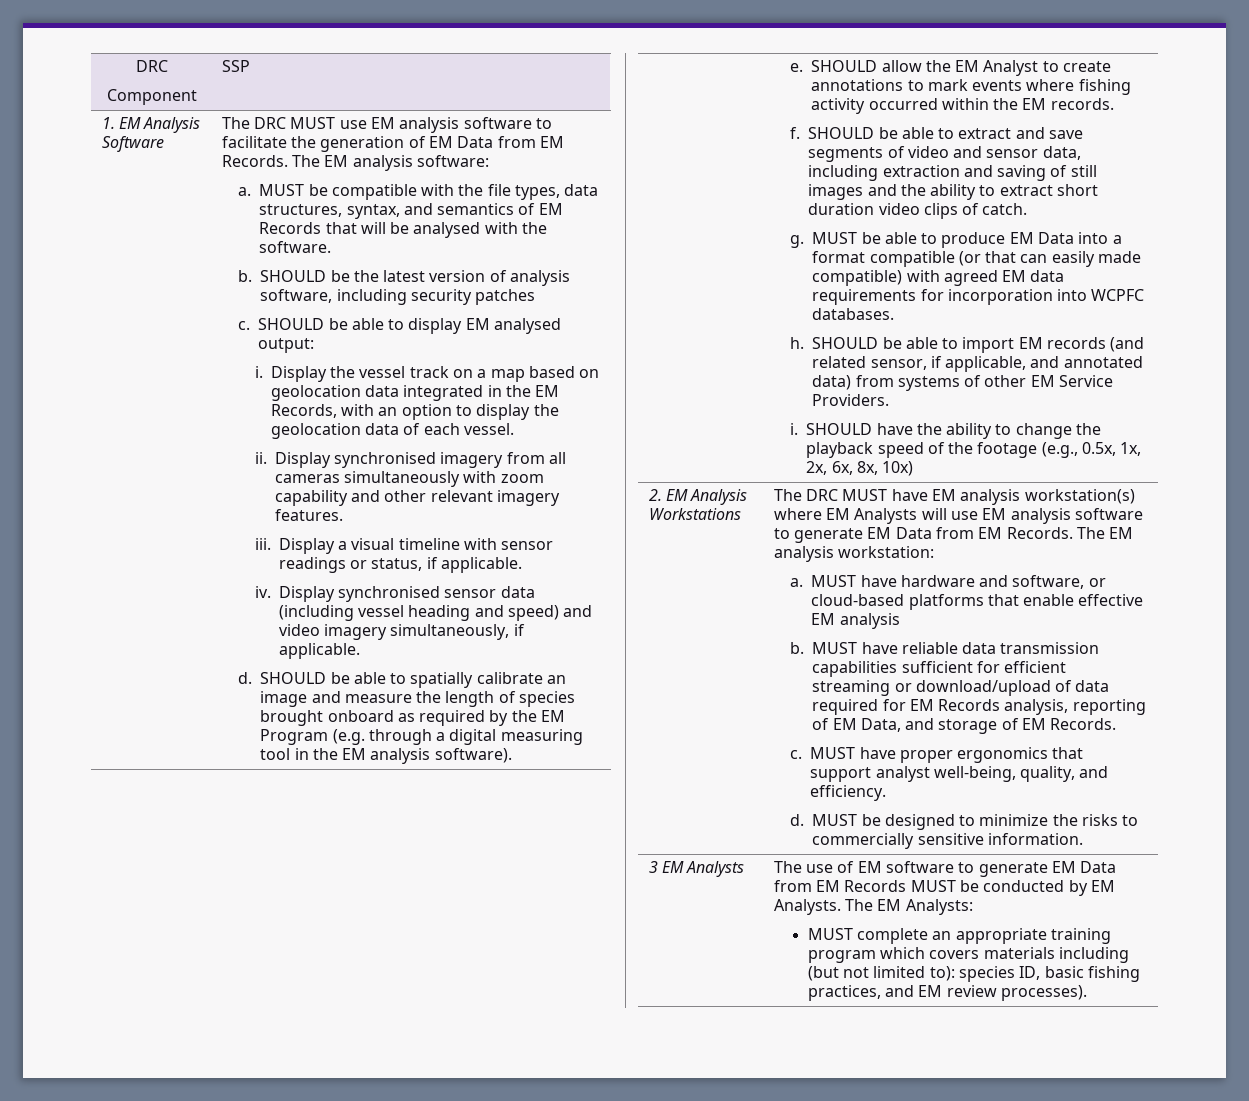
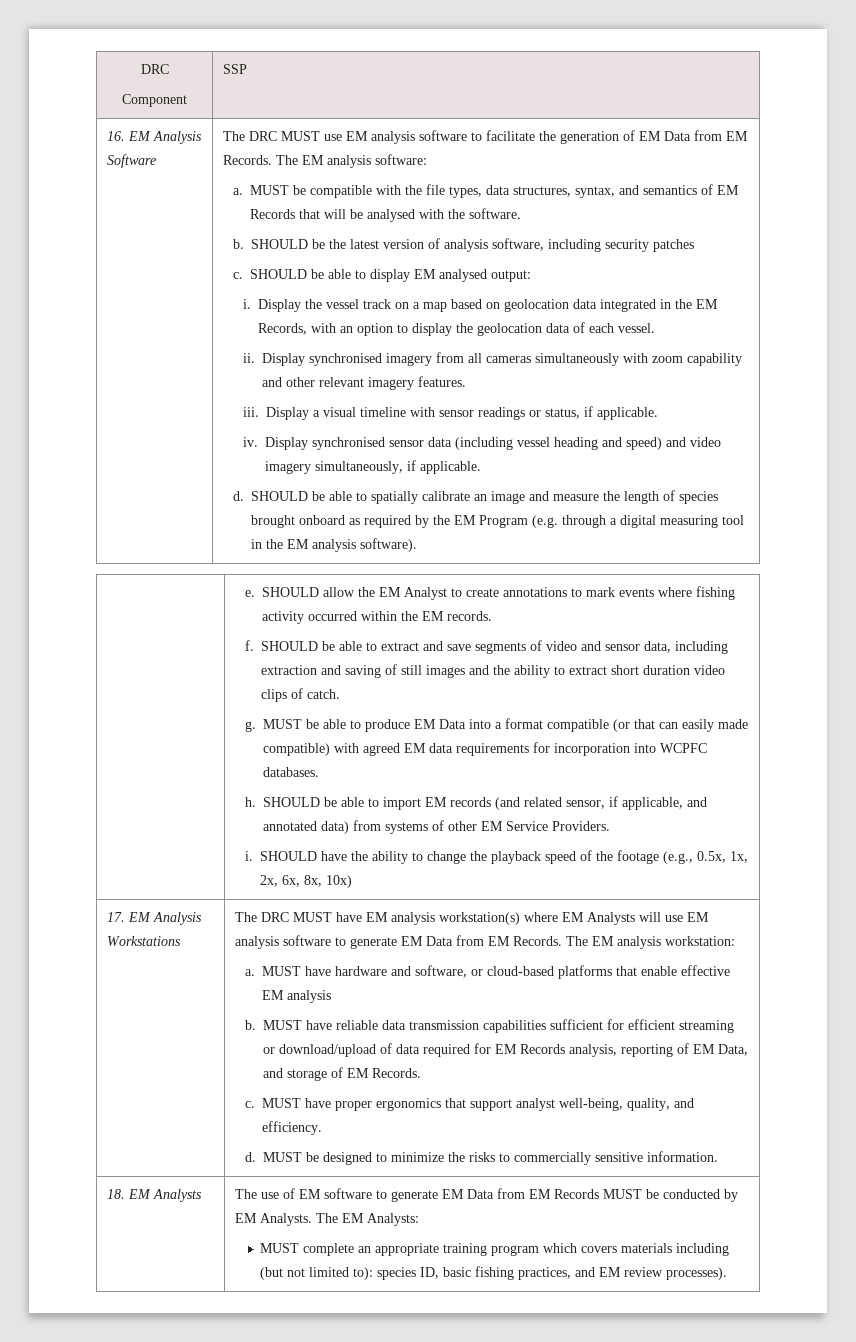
[101,117,115,129] 1. -> [106,131,125,141] 16.
[648,489,662,501] 2. -> [106,912,125,922] 17.
[648,861,658,873] 3 -> [106,1189,125,1199] 18.

